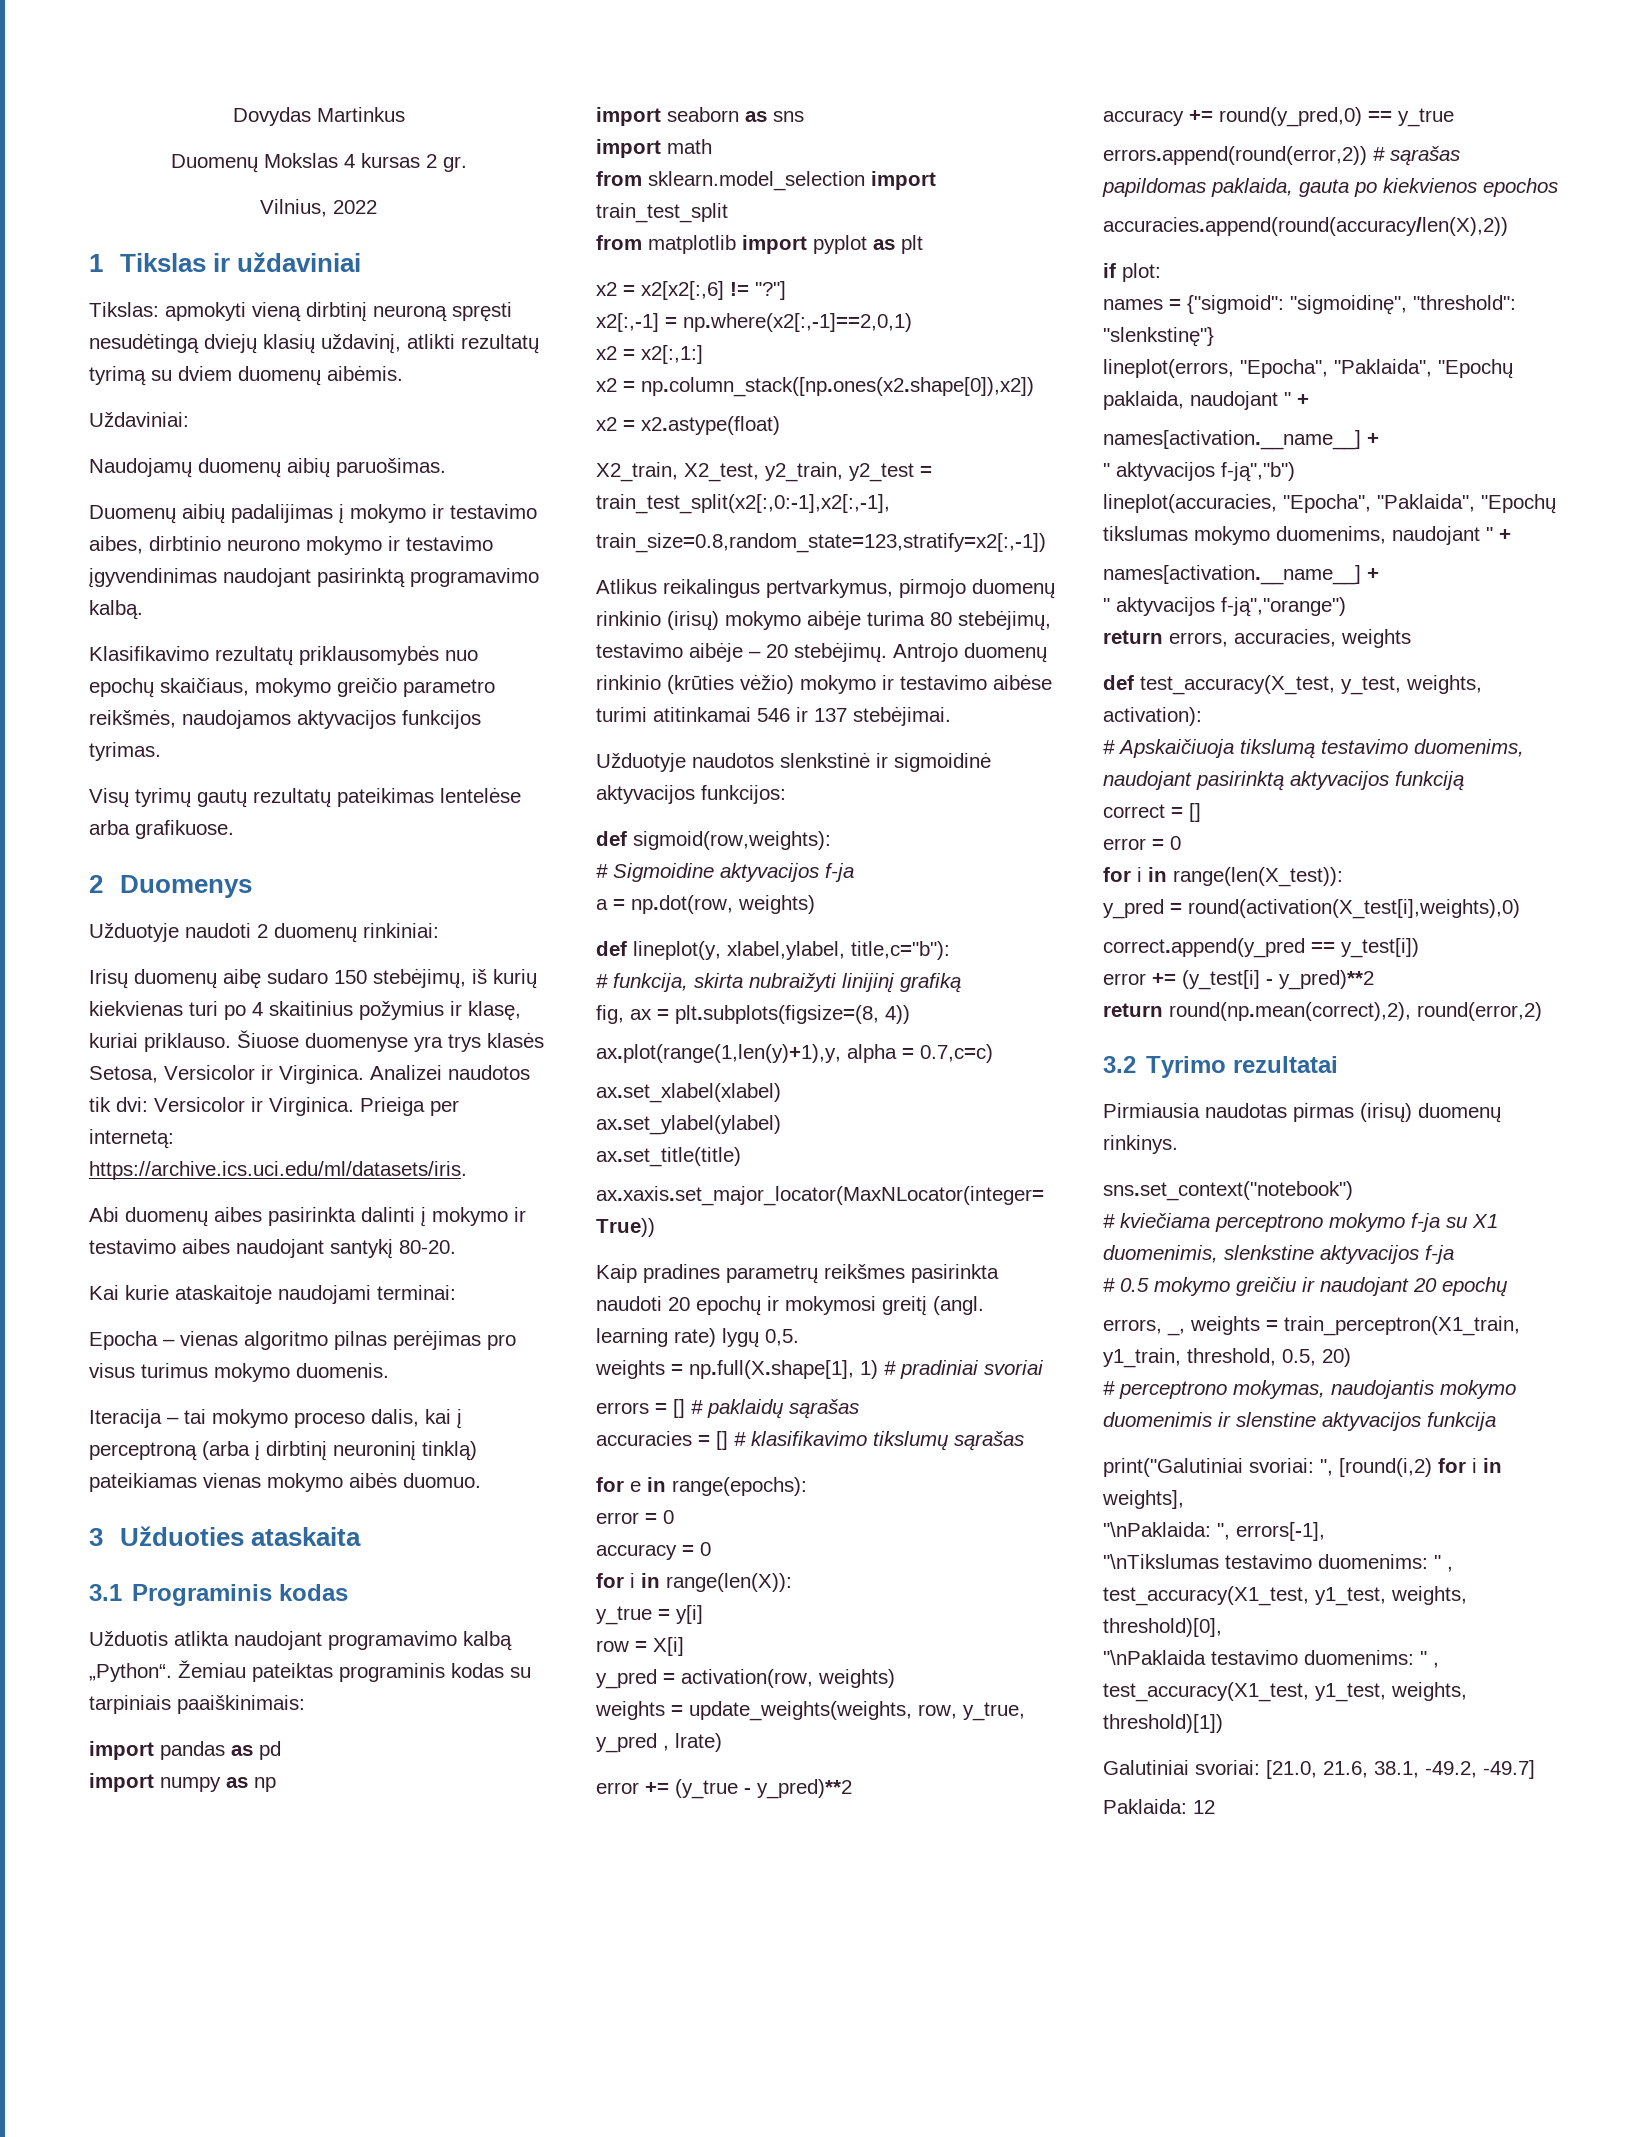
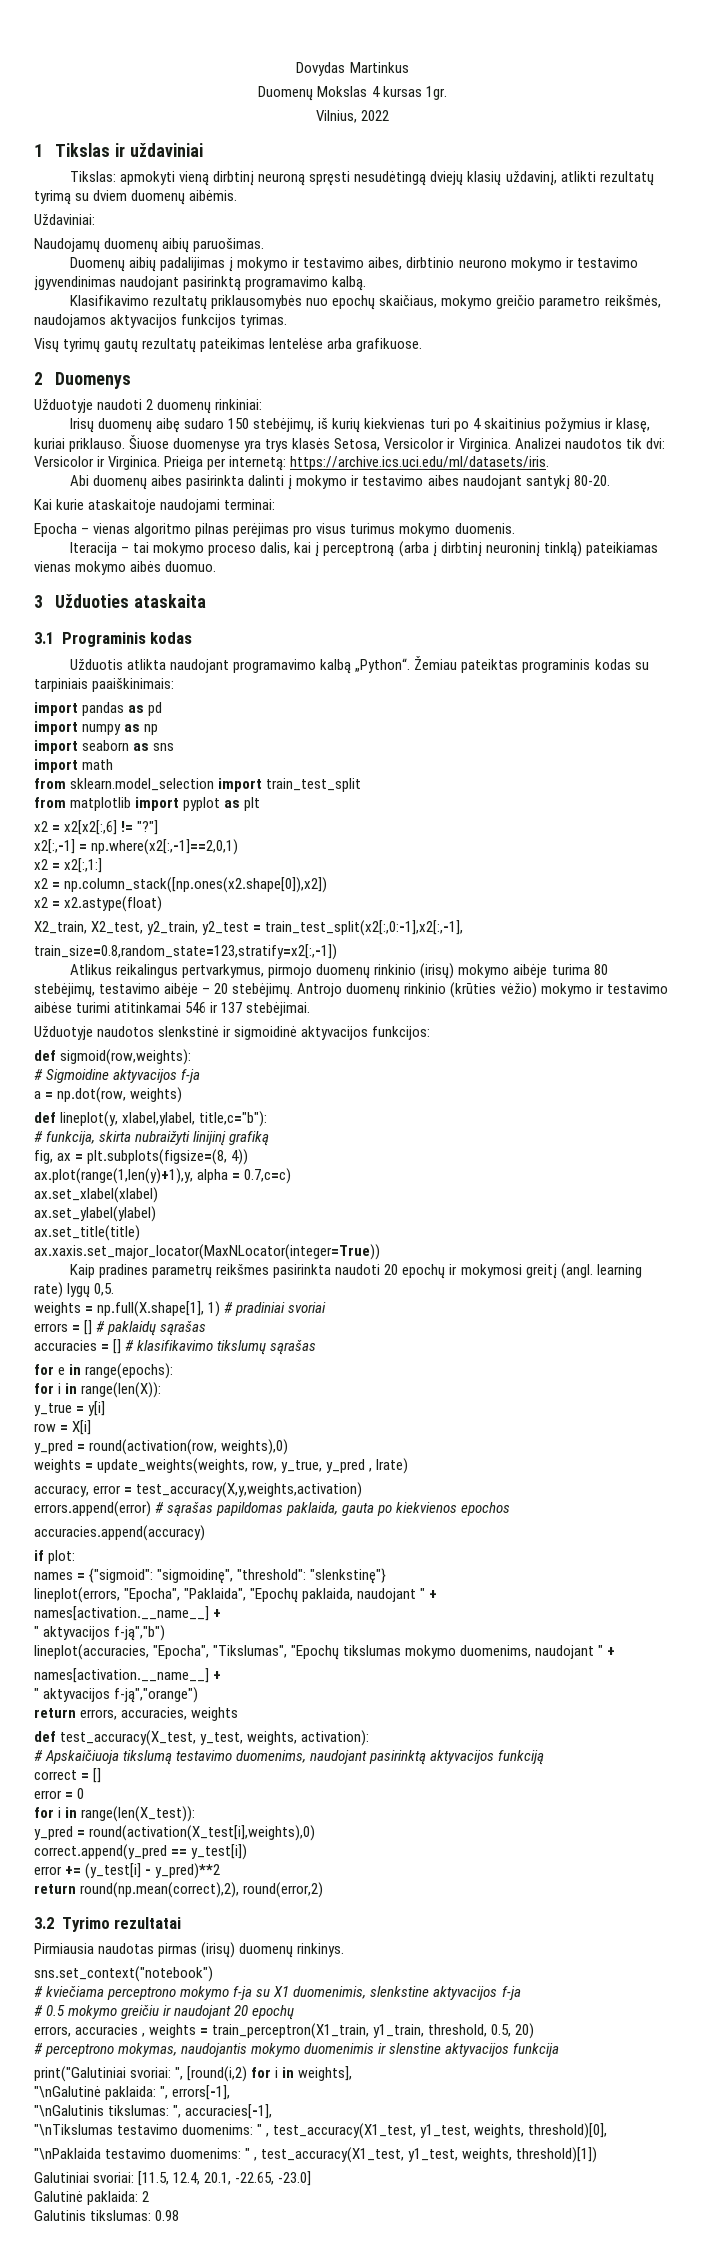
[425,154,467,172] 2 gr. -> [425,86,447,100] 1gr.
[596,1510,674,1524] [596,1542,711,1560] // error = 0 // accuracy = 0 -> (174, 1371) none
[681,1669,895,1688] activation(row, weights) -> [89,1439,289,1455] round(activation(row, weights),0)
[596,1779,852,1799] [1103,107,1454,127] [1103,146,1367,165] error += (y_true - y_pred)**2 // accuracy += round(y_pred,0) == y_true // errors.append(round(error,2)) -> [34,1482,363,1498] [34,1501,151,1517] accuracy, error = test_accuracy(X,y,weights,activation) // errors.append(error)
[1103,217,1508,236] accuracies.append(round(accuracy/len(X),2)) -> [34,1525,205,1541] accuracies.append(accuracy)
[1377,494,1475,512] "Paklaida", -> [213,1645,288,1658] "Tikslumas",
[1167,1328,1185,1336] _, -> [75,2024,146,2037] accuracies ,
[1103,1522,1211,1537] "\nPaklaida: -> [34,2086,157,2100] "\nGalutinė paklaida:
(1325, 1531) none -> [34,2104,273,2119] // "\nGalutinis tikslumas: ", accuracies[-1],
[1266,1760,1535,1779] [1103,1799,1215,1814] [21.0, 21.6, 38.1, -49.2, -49.7] // Paklaida: 12 -> [138,2171,312,2186] [34,2191,150,2205] [34,2210,180,2221] [11.5, 12.4, 20.1, -22.65, -23.0] // Galutinė paklaida: 2 // Galutinis tikslumas: 0.98

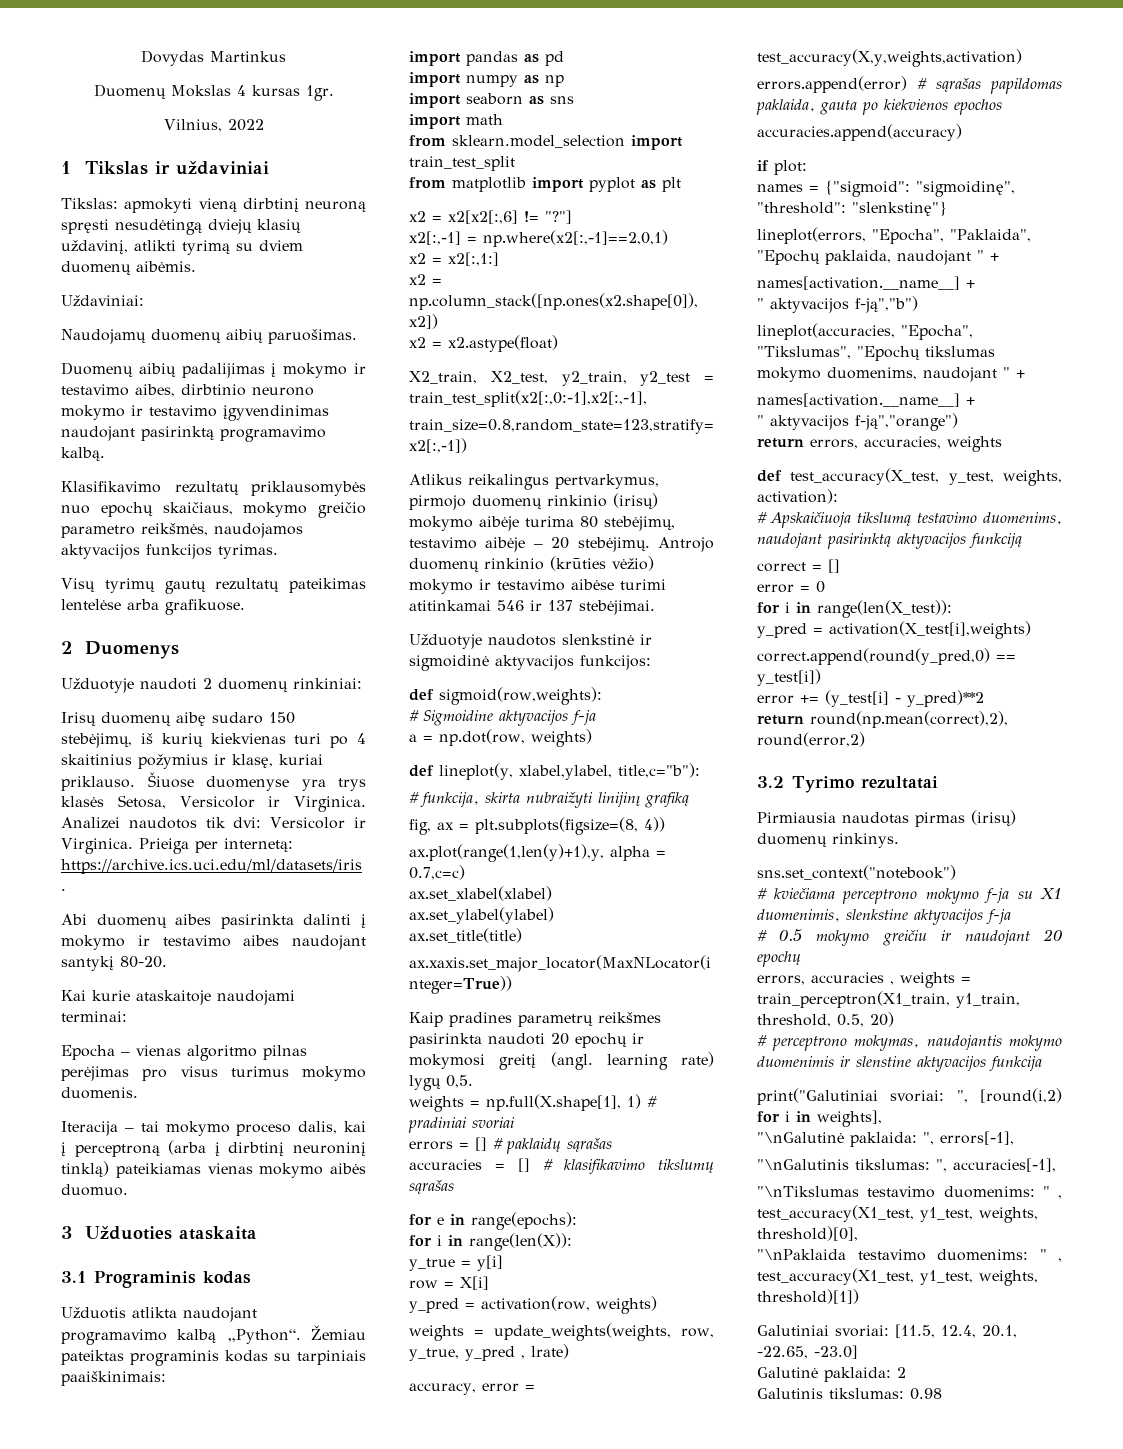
[599,171,654,186] rezultatų -> (176, 245) none
[89,1439,289,1455] round(activation(row, weights),0) -> [481,1296,657,1314] activation(row, weights)
[89,1825,316,1841] [34,1844,167,1860] round(activation(X_test[i],weights),0) // correct.append(y_pred -> [829,621,1031,639] [757,648,990,665] activation(X_test[i],weights) // correct.append(round(y_pred,0)

